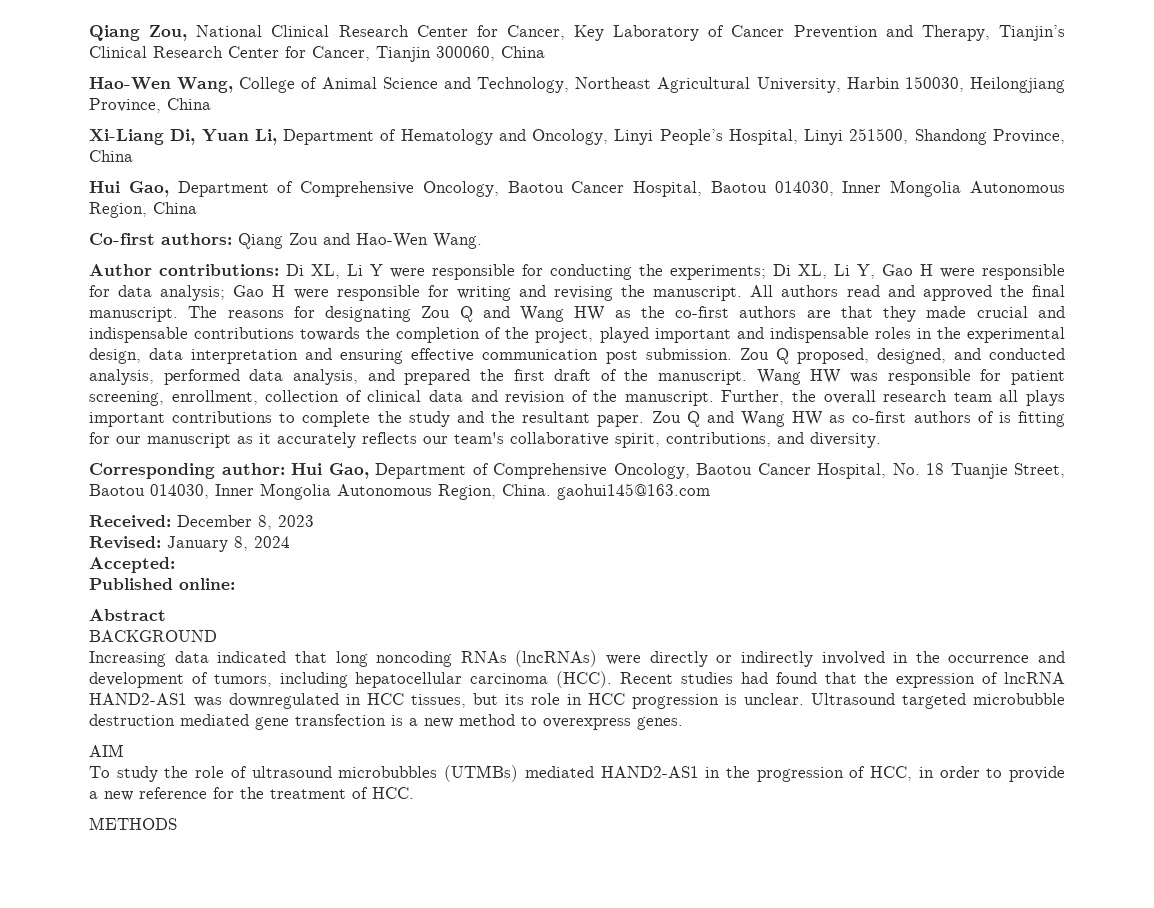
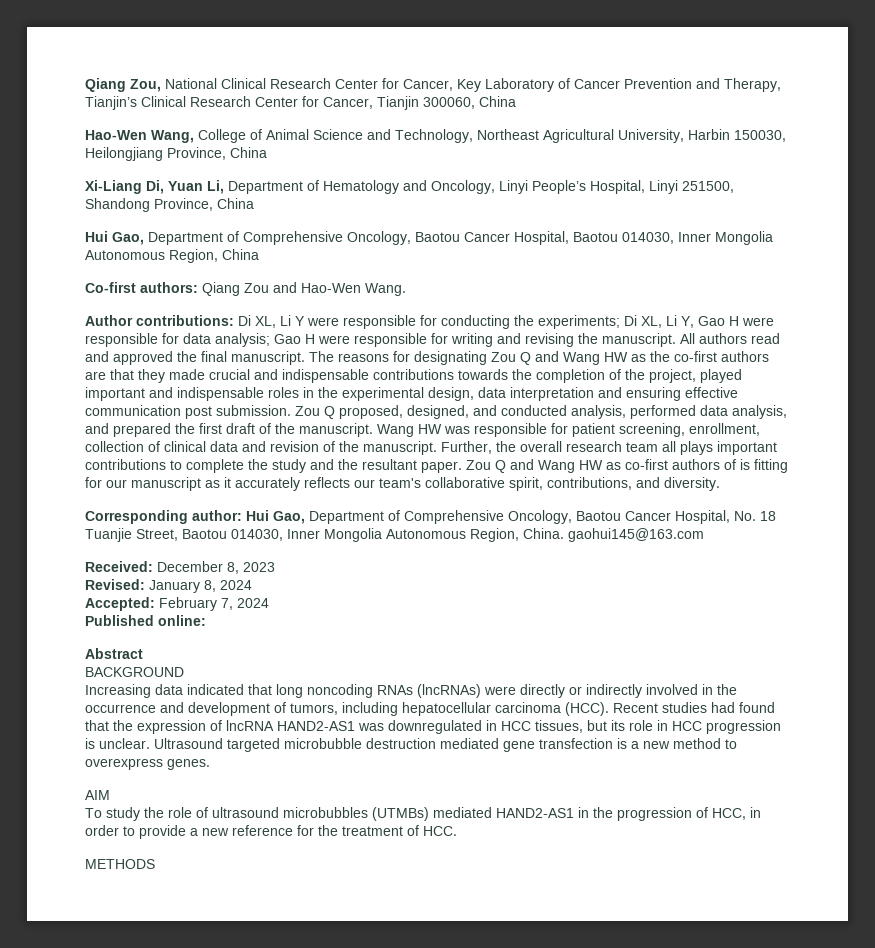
(175, 565) none -> [159,597,269,611] February 7, 2024

